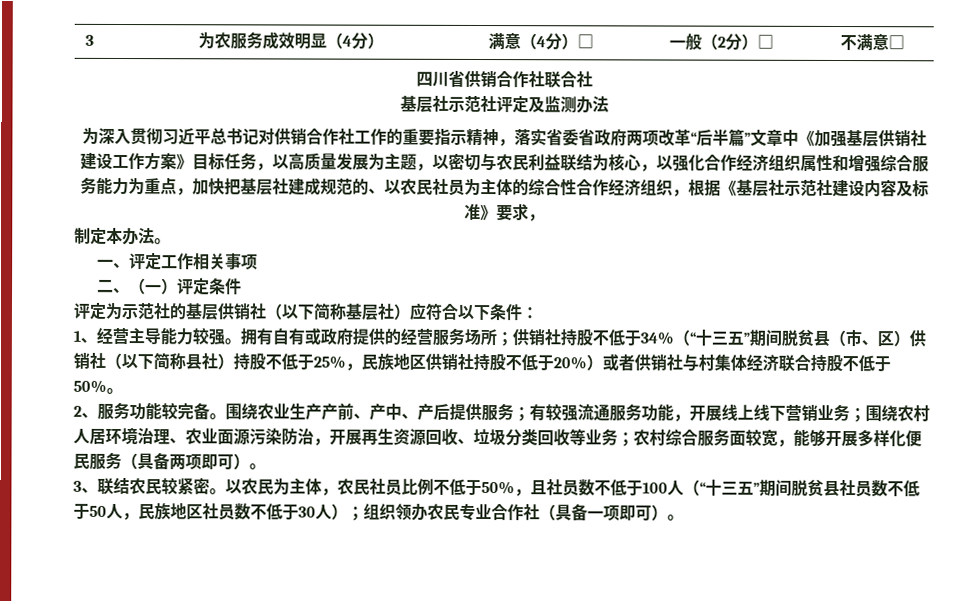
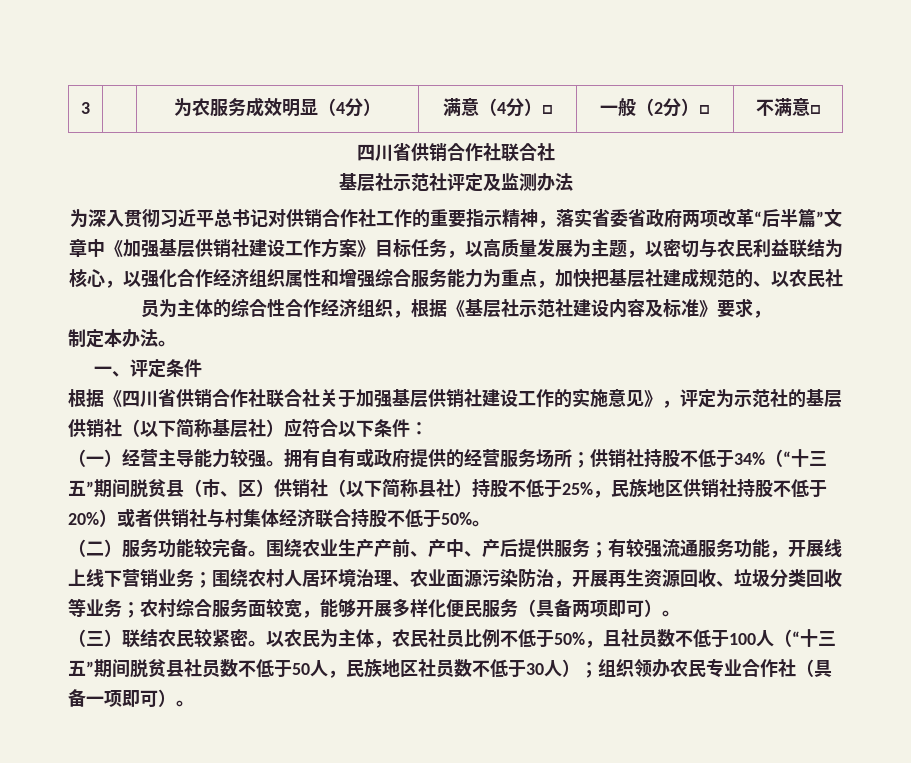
[161,252,259,271] [97,277,243,296] 工作相关事项 // 二、（一）评定条件 // -> [166,359,203,377] [68,388,680,408] 条件 // 根据《四川省供销合作社联合社关于加强基层供销社建设工作的实施意见》，
[73,330,97,343] 1、 -> [68,449,122,467] （一）
[73,405,98,418] 2、 -> [68,539,122,557] （二）
[73,480,98,493] 3、 -> [68,629,122,647] （三）

